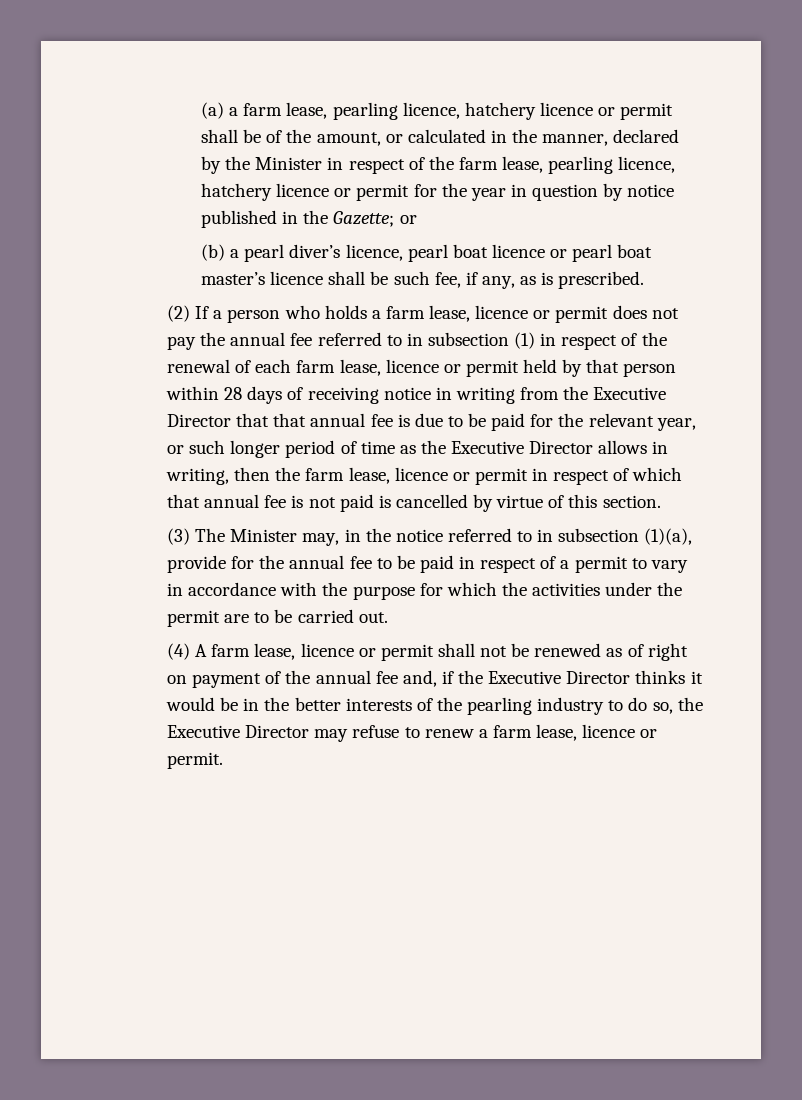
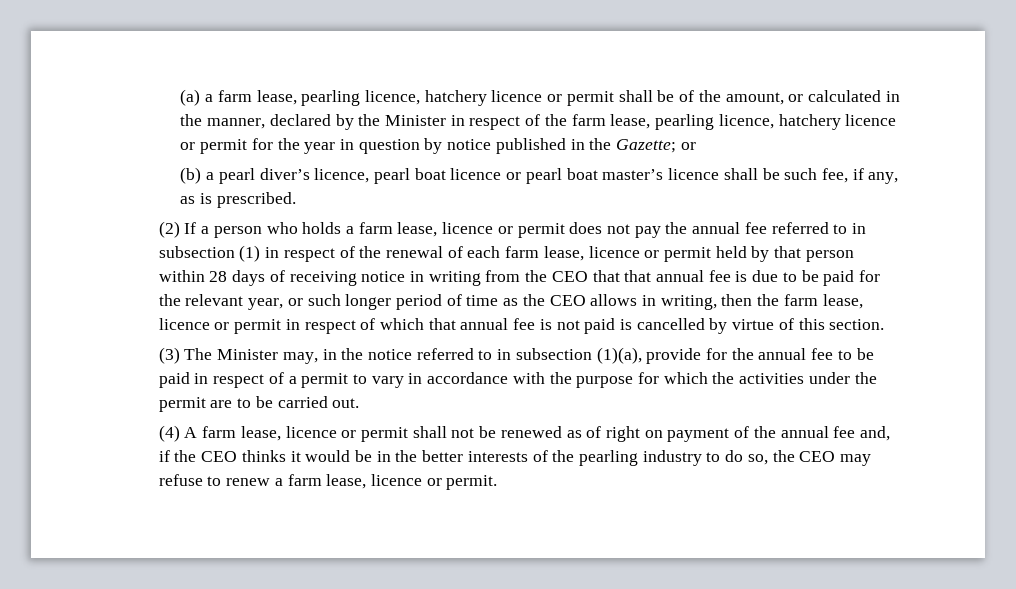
[593,387,667,400] [167,414,232,427] Executive Director -> [551,271,588,282] CEO
[451,441,594,454] Executive Director -> [549,295,586,306] CEO
[488,671,631,684] Executive Director -> [201,451,238,462] CEO
[167,725,310,738] Executive Director -> [799,451,836,462] CEO

